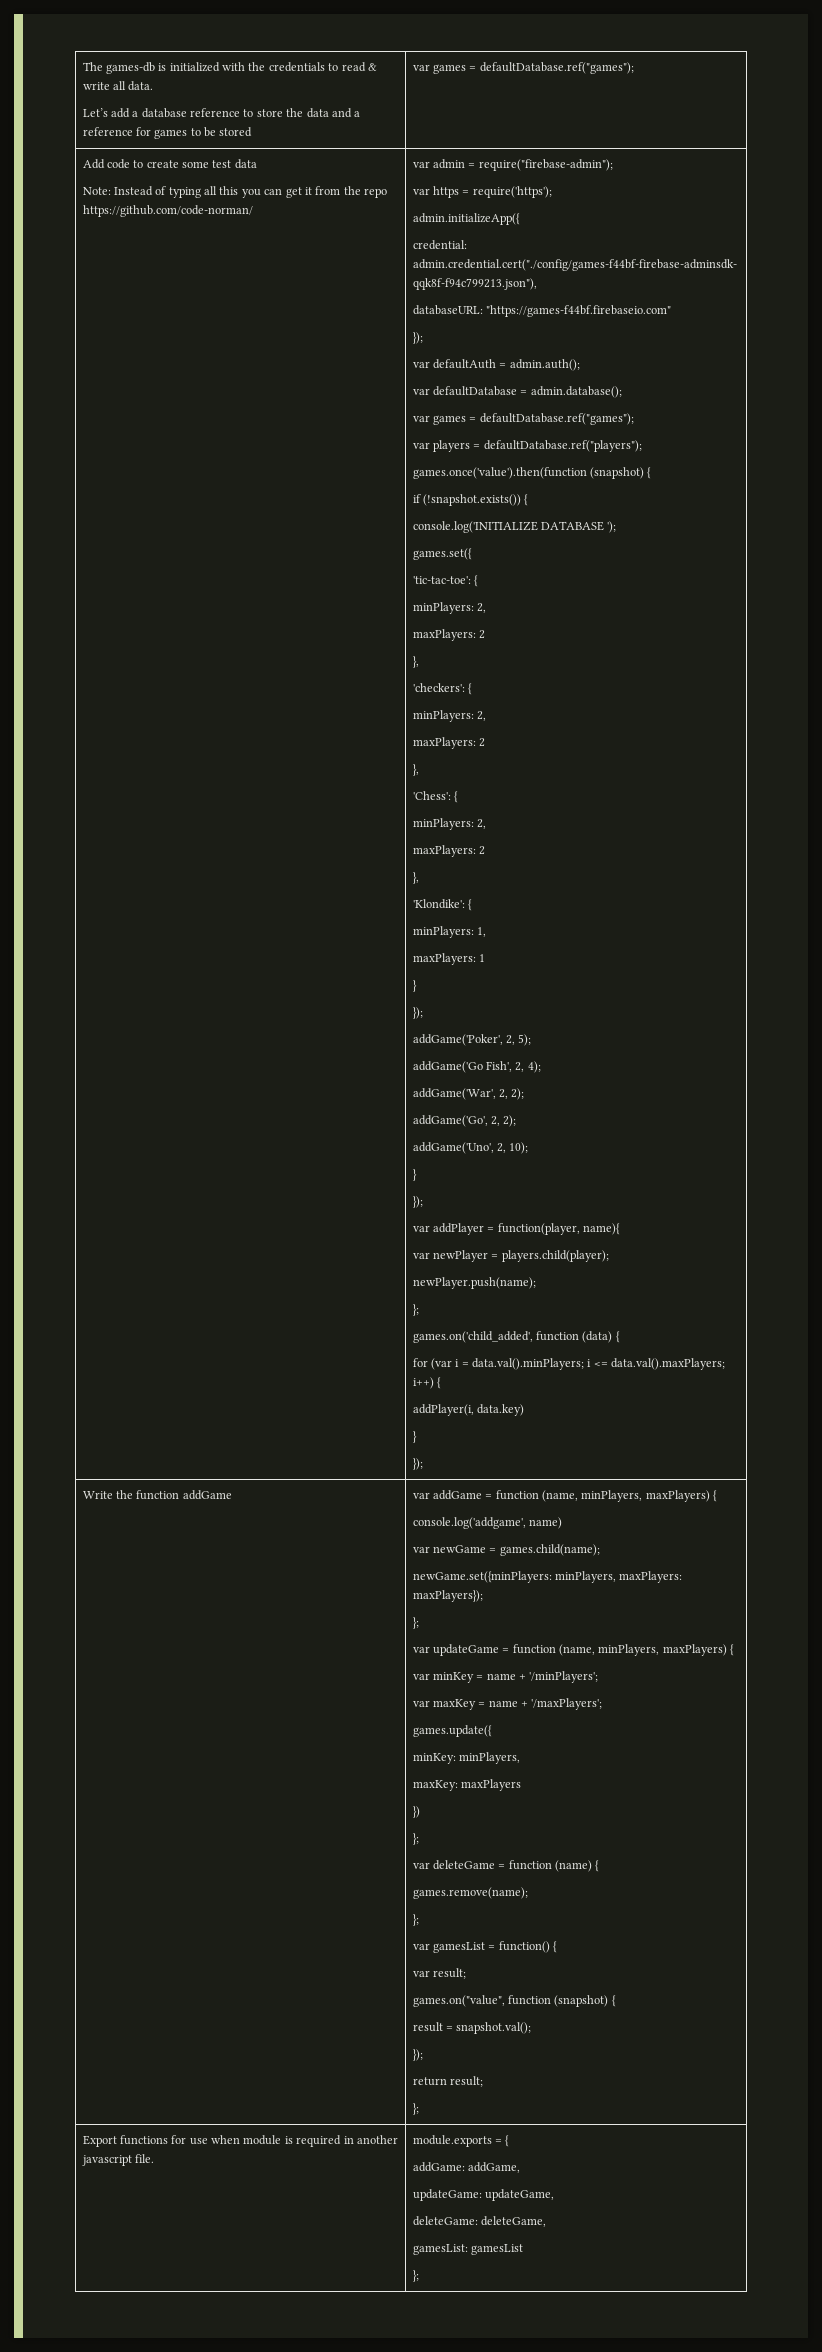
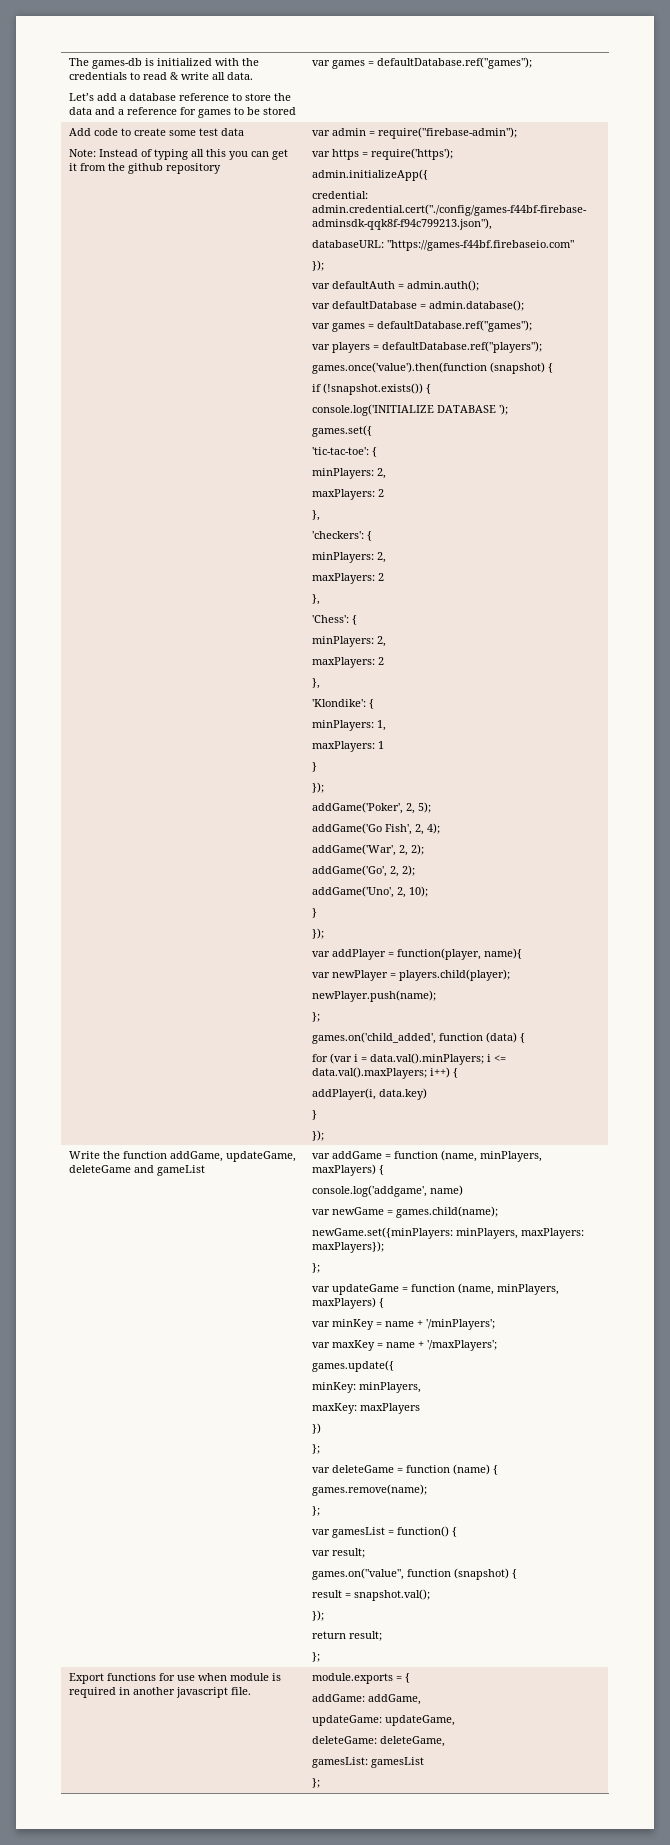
[364,188,388,198] [82,205,253,217] repo https://github.com/code-norman/ -> [127,163,221,174] github repository
[182,1490,232,1500] addGame -> [169,1151,296,1162] [68,1165,205,1176] addGame, updateGame, deleteGame and gameList

